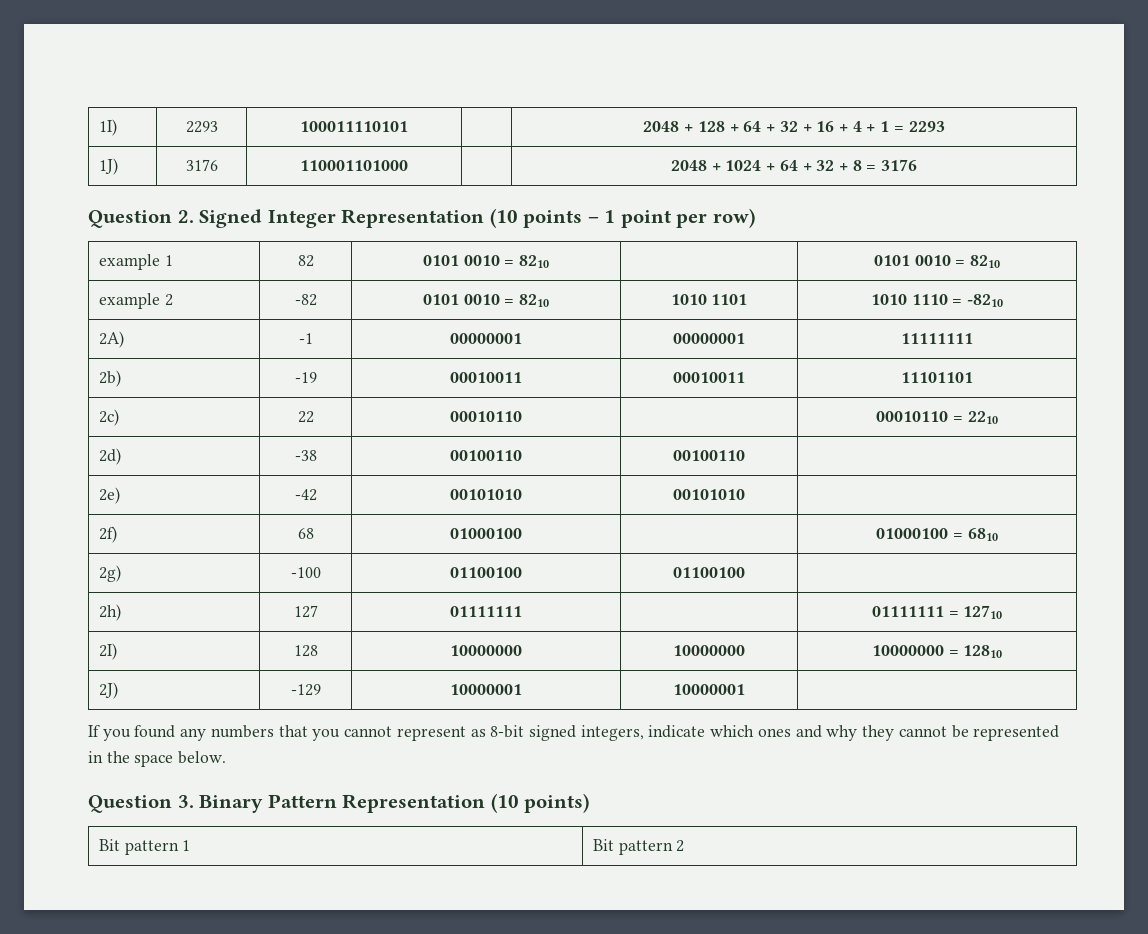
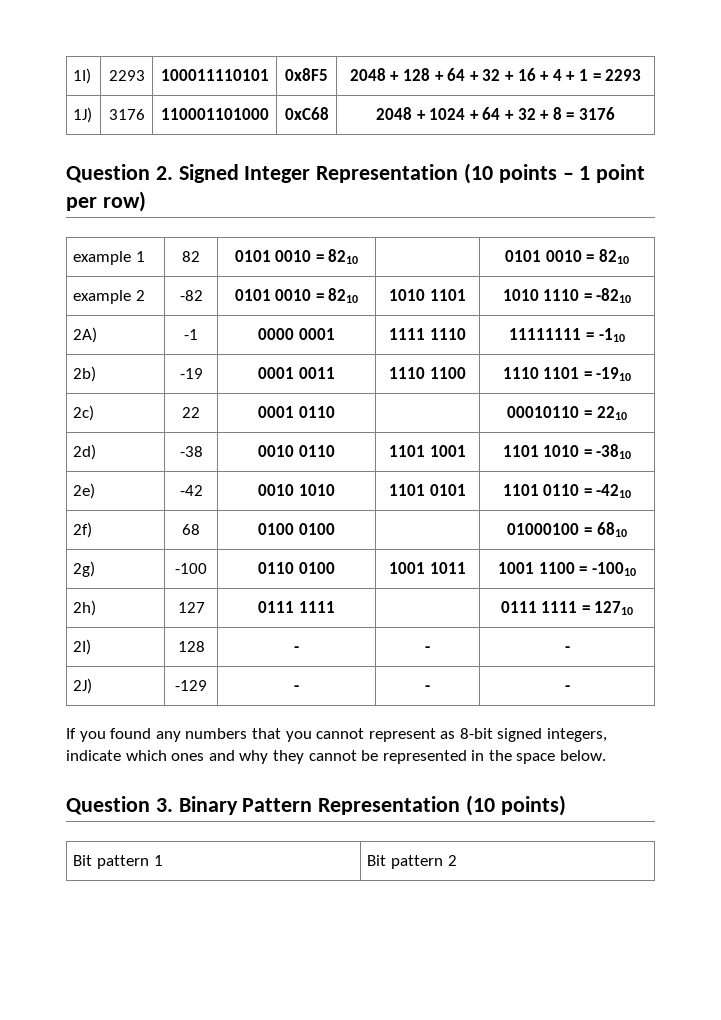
(408, 126) none -> [285,68,328,81] 0x8F5
(408, 165) none -> [284,107,329,120] 0xC68
[450,333,522,344] [673,333,745,344] 00000001 | 00000001 -> [258,328,335,340] [389,328,466,340] 0000 0001 | 1111 1110
(973, 338) none -> [586,328,625,342] = -110
[450,372,522,383] [673,372,745,383] [901,372,973,383] 00010011 | 00010011 | 11101101 -> [258,367,335,379] [389,367,466,379] [502,367,632,381] 0001 0011 | 1110 1100 | 1110 1101 = -1910
[450,411,522,422] 00010110 -> [258,406,335,418] 0001 0110
[450,450,522,461] [673,450,745,461] [98,487,120,504] [294,489,317,501] [450,489,522,500] [673,489,745,500] 00100110 | 00100110 | // 2e) | -42 | 00101010 | 00101010 | -> [258,445,335,457] [389,445,466,457] [502,444,632,459] [73,483,96,499] [179,485,203,496] [258,484,335,496] [389,484,466,496] [502,484,632,498] 0010 0110 | 1101 1001 | 1101 1010 = -3810 // 2e) | -42 | 0010 1010 | 1101 0101 | 1101 0110 = -4210
[450,528,522,539] 01000100 -> [258,523,335,535] 0100 0100
[450,567,522,578] [673,567,745,578] [98,604,121,621] [293,605,318,618] [450,606,522,617] [871,606,944,617] 01100100 | 01100100 | // 2h) | 127 | 01111111 | | 01111111 -> [258,562,335,574] [389,562,466,574] [498,562,636,576] [73,600,97,616] [177,602,205,613] [258,601,335,613] [500,601,578,613] 0110 0100 | 1001 1011 | 1001 1100 = -10010 // 2h) | 127 | 0111 1111 | | 0111 1111
[450,645,522,656] [673,645,745,656] [871,645,1003,658] 10000000 | 10000000 | 10000000 = 12810 -> [294,646,299,652] [425,646,430,652] [564,646,570,652] - | - | -
[450,684,522,695] [673,684,745,695] 10000001 | 10000001 | -> [294,685,299,691] [425,685,430,691] [564,685,570,691] - | - | -

